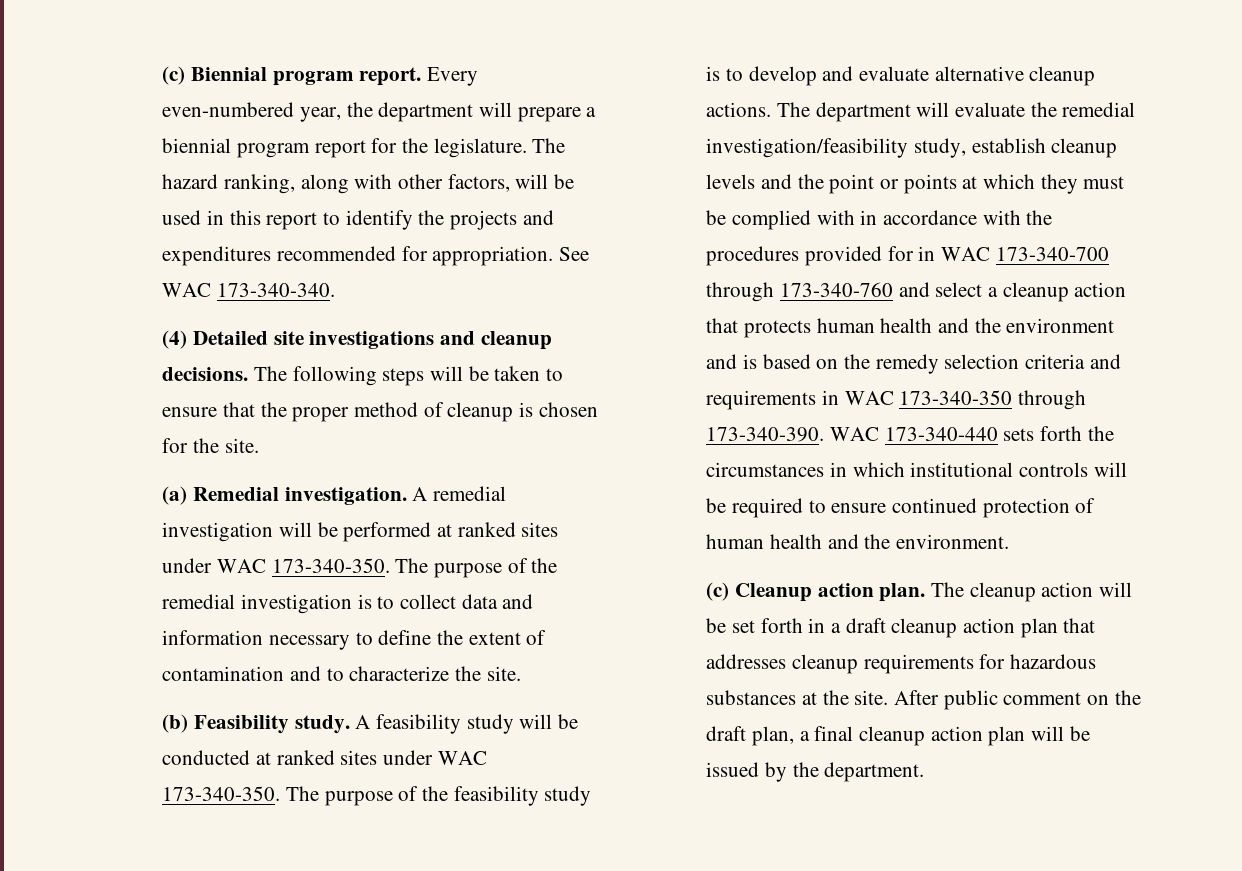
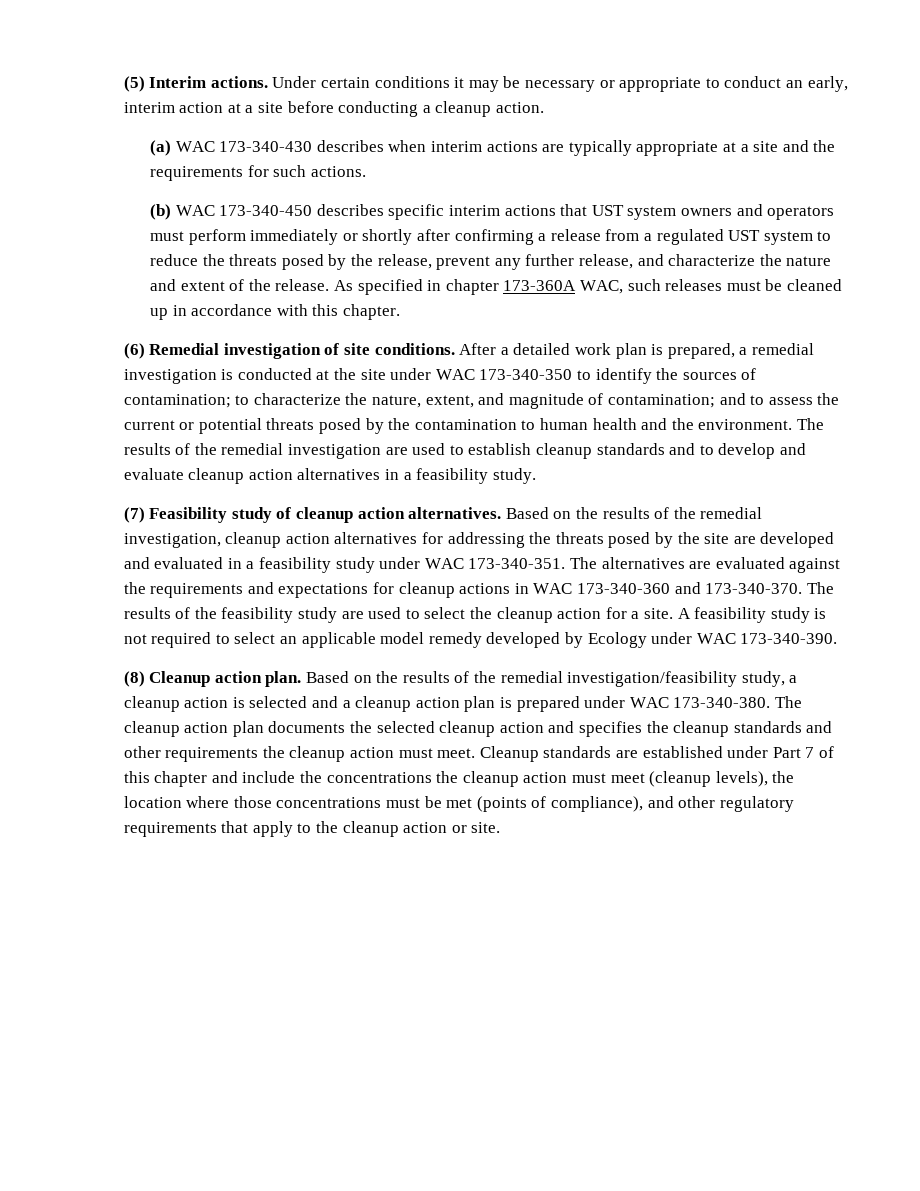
[162,66,478,86] [162,102,597,122] [162,138,566,158] [162,174,574,194] [162,210,554,230] [162,246,589,266] [162,283,335,297] [162,330,552,350] [162,366,563,386] [162,402,598,422] [162,438,259,453] [162,486,506,505] [162,522,559,542] [162,558,558,578] [162,594,534,614] [162,630,547,650] [162,666,521,681] [162,714,578,734] [162,750,487,765] [162,786,592,806] [706,66,1096,86] [706,102,1136,122] [706,138,1118,158] [706,174,1125,194] [706,210,1053,230] [706,246,1109,266] [706,282,1127,302] [706,318,1115,338] [706,354,1121,374] [706,390,1086,410] [706,426,1114,442] [706,462,1127,477] [706,498,1096,518] (c) Biennial program report. Every even-numbered year, the department will prepare a biennial program report for the legislature. The hazard ranking, along with other factors, will be used in this report to identify the projects and expenditures recommended for appropriation. See WAC 173-340-340. // (4) Detailed site investigations and cleanup decisions. The following steps will be taken to ensure that the proper method of cleanup is chosen for the site. // (a) Remedial investigation. A remedial investigation will be performed at ranked sites under WAC 173-340-350. The purpose of the remedial investigation is to collect data and information necessary to define the extent of contamination and to characterize the site. // (b) Feasibility study. A feasibility study will be conducted at ranked sites under WAC 173-340-350. The purpose of the feasibility study is to develop and evaluate alternative cleanup actions. The department will evaluate the remedial investigation/feasibility study, establish cleanup levels and the point or points at which they must be complied with in accordance with the procedures provided for in WAC 173-340-700 through 173-340-760 and select a cleanup action that protects human health and the environment and is based on the remedy selection criteria and requirements in WAC 173-340-350 through 173-340-390. WAC 173-340-440 sets forth the circumstances in which institutional controls will be required to ensure continued protection of -> [123,76,848,92] [123,101,545,117] [150,140,836,156] [150,165,366,181] [150,204,835,220] [150,229,832,245] [150,254,832,270] [150,279,842,295] [150,304,401,320] [123,343,814,359] [123,368,757,384] [123,393,840,409] [123,418,536,434] (5) Interim actions. Under certain conditions it may be necessary or appropriate to conduct an early, interim action at a site before conducting a cleanup action. // (a) WAC 173-340-430 describes when interim actions are typically appropriate at a site and the requirements for such actions. // (b) WAC 173-340-450 describes specific interim actions that UST system owners and operators must perform immediately or shortly after confirming a release from a regulated UST system to reduce the threats posed by the release, prevent any further release, and characterize the nature and extent of the release. As specified in chapter 173-360A WAC, such releases must be cleaned up in accordance with this chapter. // (6) Remedial investigation of site conditions. After a detailed work plan is prepared, a remedial investigation is conducted at the site under WAC 173-340-350 to identify the sources of contamination; to characterize the nature, extent, and magnitude of contamination; and to assess the current or potential threats posed by the contamination to
[706,582,1132,602] [706,618,1096,638] [706,654,1096,674] [706,690,1141,710] [706,726,1090,746] [706,762,925,782] // (c) Cleanup action plan. The cleanup action will be set forth in a draft cleanup action plan that addresses cleanup requirements for hazardous substances at the site. After public comment on the draft plan, a final cleanup action plan will be issued by the department. -> [796,418,824,430] [123,443,806,459] [123,468,536,484] [123,507,763,523] [123,532,835,548] [123,557,841,573] [123,582,834,598] [123,607,827,623] [123,632,838,648] [123,671,798,687] [123,696,802,712] [123,721,833,737] [123,746,834,762] [123,771,795,787] [123,796,794,812] [123,821,501,837] The results of the remedial investigation are used to establish cleanup standards and to develop and evaluate cleanup action alternatives in a feasibility study. // (7) Feasibility study of cleanup action alternatives. Based on the results of the remedial investigation, cleanup action alternatives for addressing the threats posed by the site are developed and evaluated in a feasibility study under WAC 173-340-351. The alternatives are evaluated against the requirements and expectations for cleanup actions in WAC 173-340-360 and 173-340-370. The results of the feasibility study are used to select the cleanup action for a site. A feasibility study is not required to select an applicable model remedy developed by Ecology under WAC 173-340-390. // (8) Cleanup action plan. Based on the results of the remedial investigation/feasibility study, a cleanup action is selected and a cleanup action plan is prepared under WAC 173-340-380. The cleanup action plan documents the selected cleanup action and specifies the cleanup standards and other requirements the cleanup action must meet. Cleanup standards are established under Part 7 of this chapter and include the concentrations the cleanup action must meet (cleanup levels), the location where those concentrations must be met (points of compliance), and other regulatory requirements that apply to the cleanup action or site.

